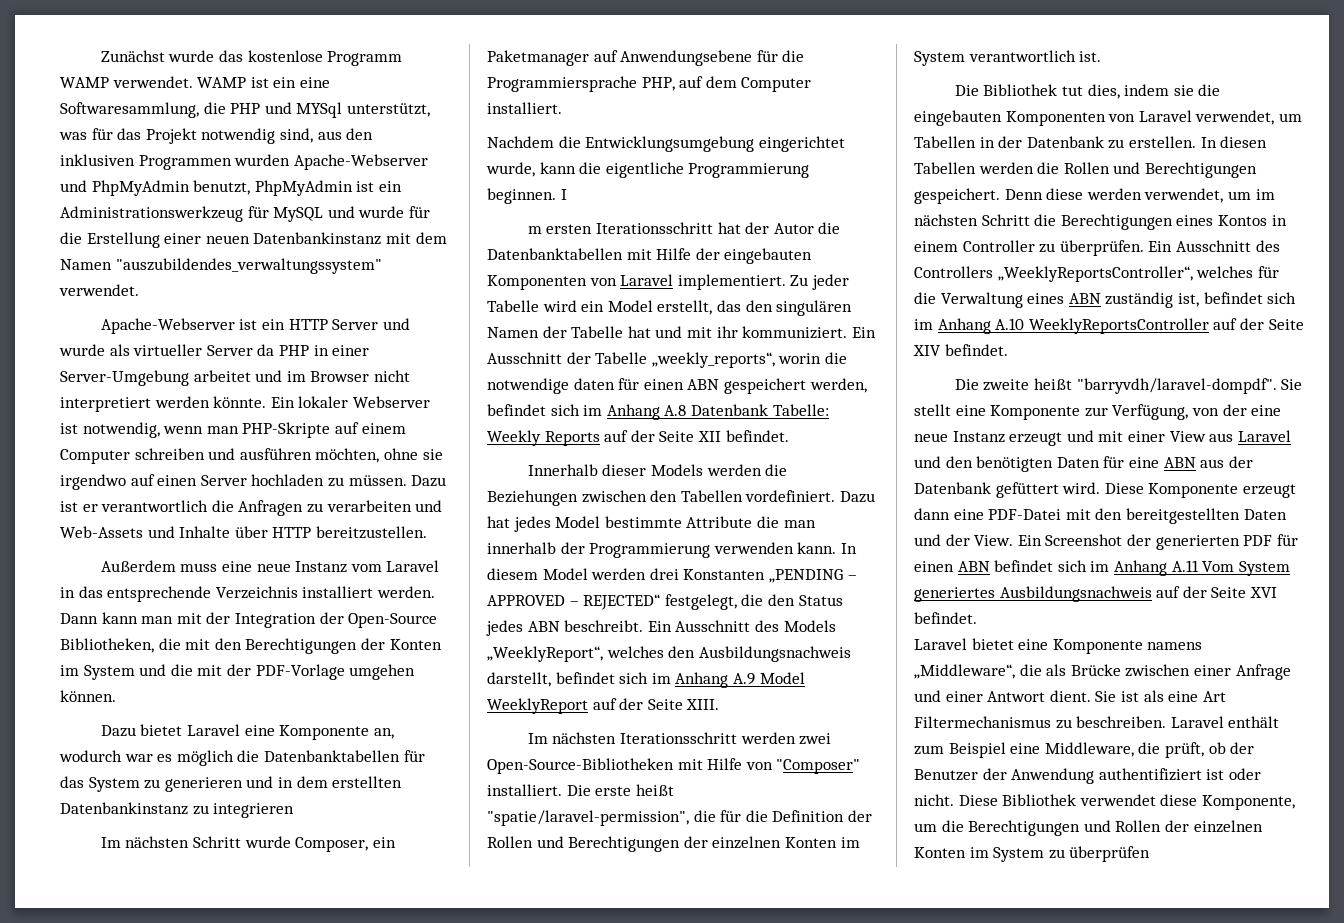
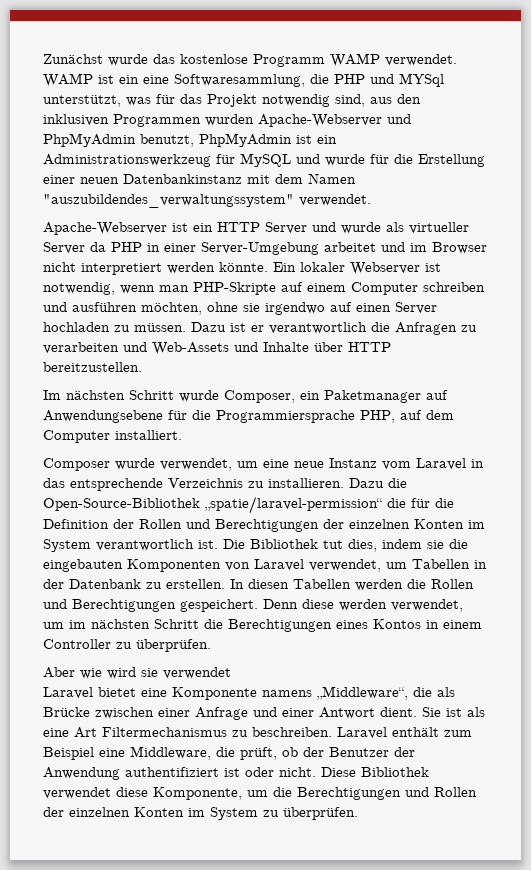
[100,560,440,573] [60,586,435,602] [60,612,438,628] [60,638,442,654] [60,664,416,680] [60,690,116,702] [100,724,394,740] [59,750,425,766] [60,776,403,792] [60,802,295,818] // Außerdem muss eine neue Instanz vom Laravel in das entsprechende Verzeichnis installiert werden. Dann kann man mit der Integration der Open-Source Bibliotheken, die mit den Berechtigungen der Konten im System und die mit der PDF-Vorlage umgehen können. // Dazu bietet Laravel eine Komponente an, wodurch war es möglich die Datenbanktabellen für das System zu generieren und in dem erstellten Datenbankinstanz zu integrieren -> (142, 367) none
[487,136,845,152] [486,162,810,178] [487,188,567,204] [527,222,841,234] [487,248,813,264] [487,274,849,290] [487,300,853,316] [487,326,876,339] [487,352,847,368] [487,378,867,394] [487,404,829,420] [487,430,789,446] [527,464,788,476] [487,490,875,506] [487,516,816,532] [487,542,857,558] [487,568,857,583] [487,594,843,610] [486,620,836,636] [487,646,851,662] [487,672,805,688] [487,698,720,714] [527,732,832,745] [487,758,861,774] [487,784,674,796] [487,810,689,826] Nachdem die Entwicklungsumgebung eingerichtet wurde, kann die eigentliche Programmierung beginnen. I // m ersten Iterationsschritt hat der Autor die Datenbanktabellen mit Hilfe der eingebauten Komponenten von Laravel implementiert. Zu jeder Tabelle wird ein Model erstellt, das den singulären Namen der Tabelle hat und mit ihr kommuniziert. Ein Ausschnitt der Tabelle „weekly_reports“, worin die notwendige daten für einen ABN gespeichert werden, befindet sich im Anhang A.8 Datenbank Tabelle: Weekly Reports auf der Seite XII befindet. // Innerhalb dieser Models werden die Beziehungen zwischen den Tabellen vordefiniert. Dazu hat jedes Model bestimmte Attribute die man innerhalb der Programmierung verwenden kann. In diesem Model werden drei Konstanten „PENDING – APPROVED – REJECTED“ festgelegt, die den Status jedes ABN beschreibt. Ein Ausschnitt des Models „WeeklyReport“, welches den Ausbildungsnachweis darstellt, befindet sich im Anhang A.9 Model WeeklyReport auf der Seite XIII. // Im nächsten Iterationsschritt werden zwei Open-Source-Bibliotheken mit Hilfe von "Composer" installiert. Die erste heißt "spatie/laravel-permission", -> [43,458,484,471] [43,478,407,491] [43,496,382,514] Composer wurde verwendet, um eine neue Instanz vom Laravel in das entsprechende Verzeichnis zu installieren. Dazu die Open-Source-Bibliothek „spatie/laravel-permission“
(1102, 56) // -> (218, 544) none
[1148,240,1280,252] [914,266,1279,282] [914,292,1297,308] [914,318,1304,334] [913,344,1008,356] [954,378,1303,394] [914,404,1282,420] [914,430,1291,446] [914,456,1253,472] [914,482,1296,498] [914,508,1287,524] [914,534,1298,550] [914,560,1290,576] [914,586,1277,602] [914,612,977,624] Ein Ausschnitt des Controllers „WeeklyReportsController“, welches für die Verwaltung eines ABN zuständig ist, befindet sich im Anhang A.10 WeeklyReportsController auf der Seite XIV befindet. // Die zweite heißt "barryvdh/laravel-dompdf". Sie stellt eine Komponente zur Verfügung, von der eine neue Instanz erzeugt und mit einer View aus Laravel und den benötigten Daten für eine ABN aus der Datenbank gefüttert wird. Diese Komponente erzeugt dann eine PDF-Datei mit den bereitgestellten Daten und der View. Ein Screenshot der generierten PDF für einen ABN befindet sich im Anhang A.11 Vom System generiertes Ausbildungsnachweis auf der Seite XVI befindet. -> [43,667,231,679] // Aber wie wird sie verwendet
[1069,846,1151,862] überprüfen -> [283,807,358,820] überprüfen.

